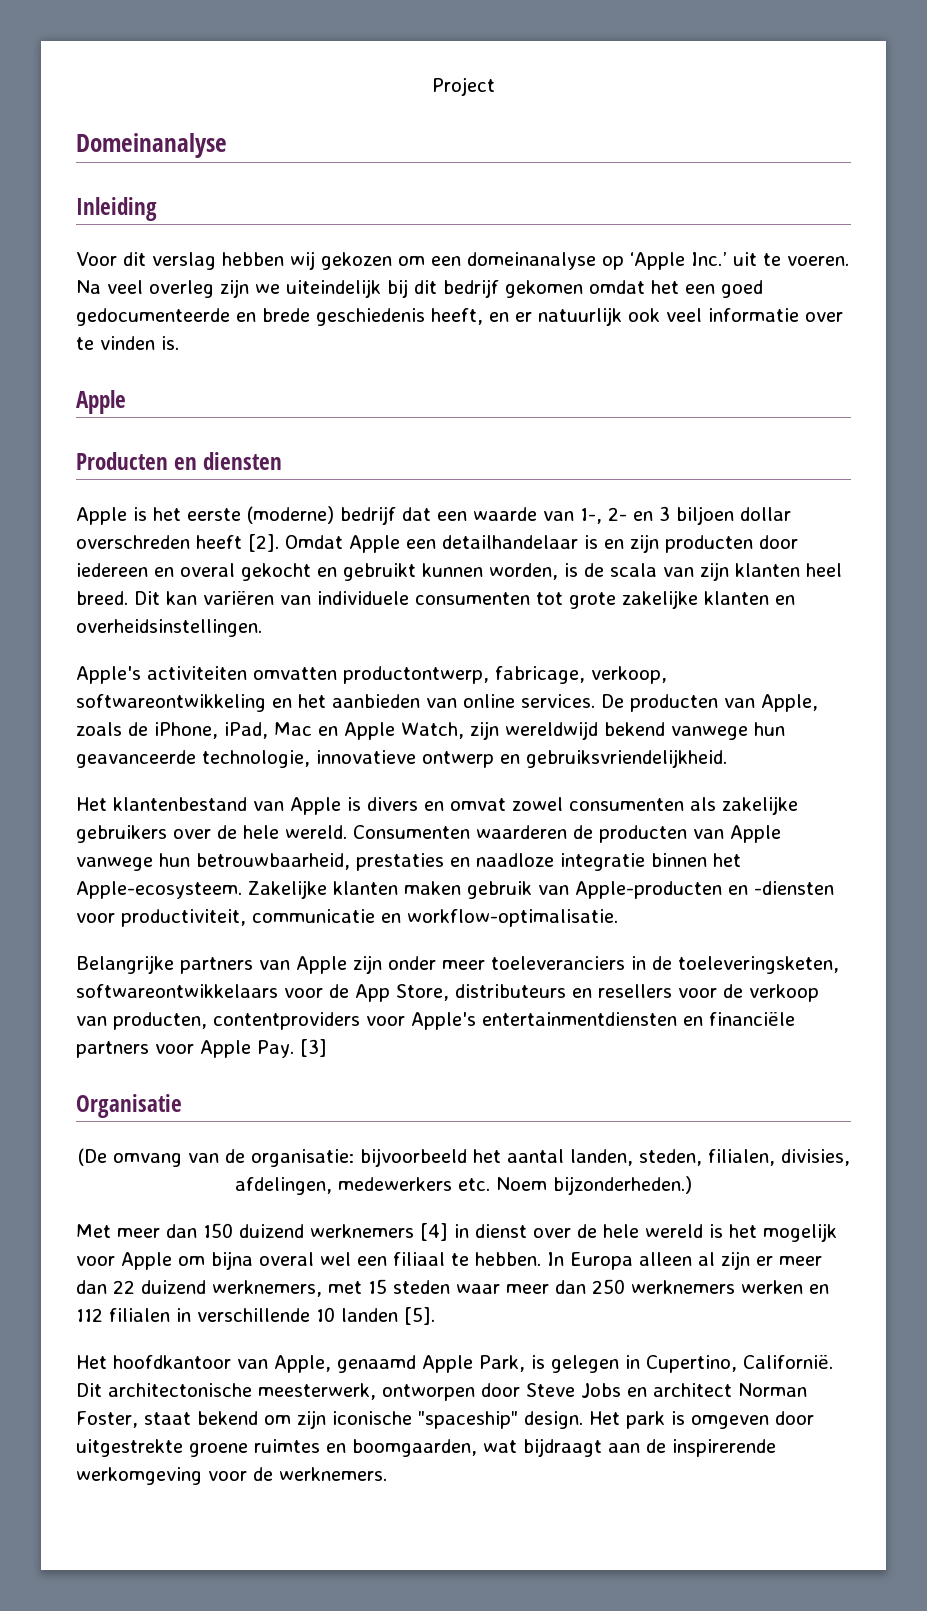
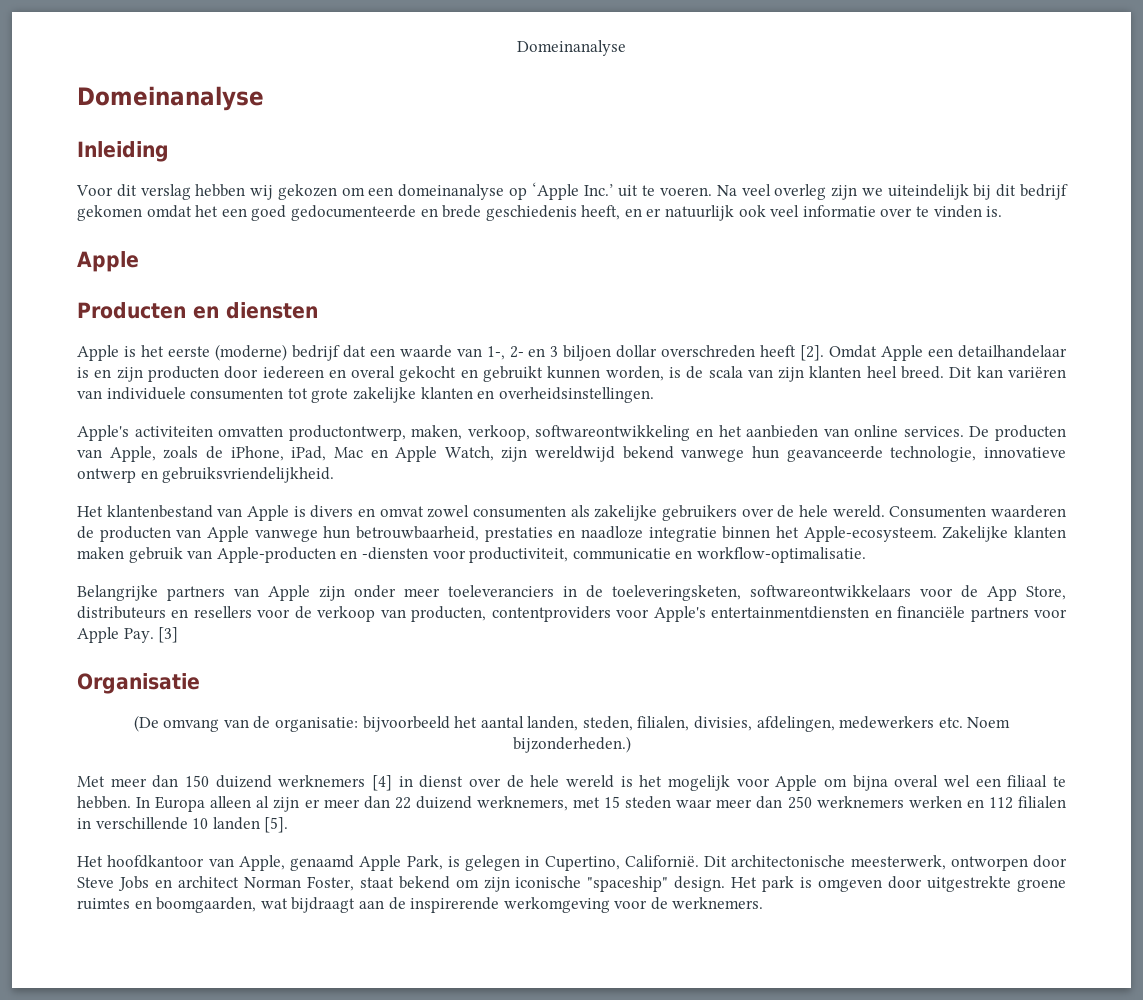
[432,77,495,96] Project -> [517,40,626,56] Domeinanalyse
[495,666,585,684] fabricage, -> [411,425,463,440] maken,

